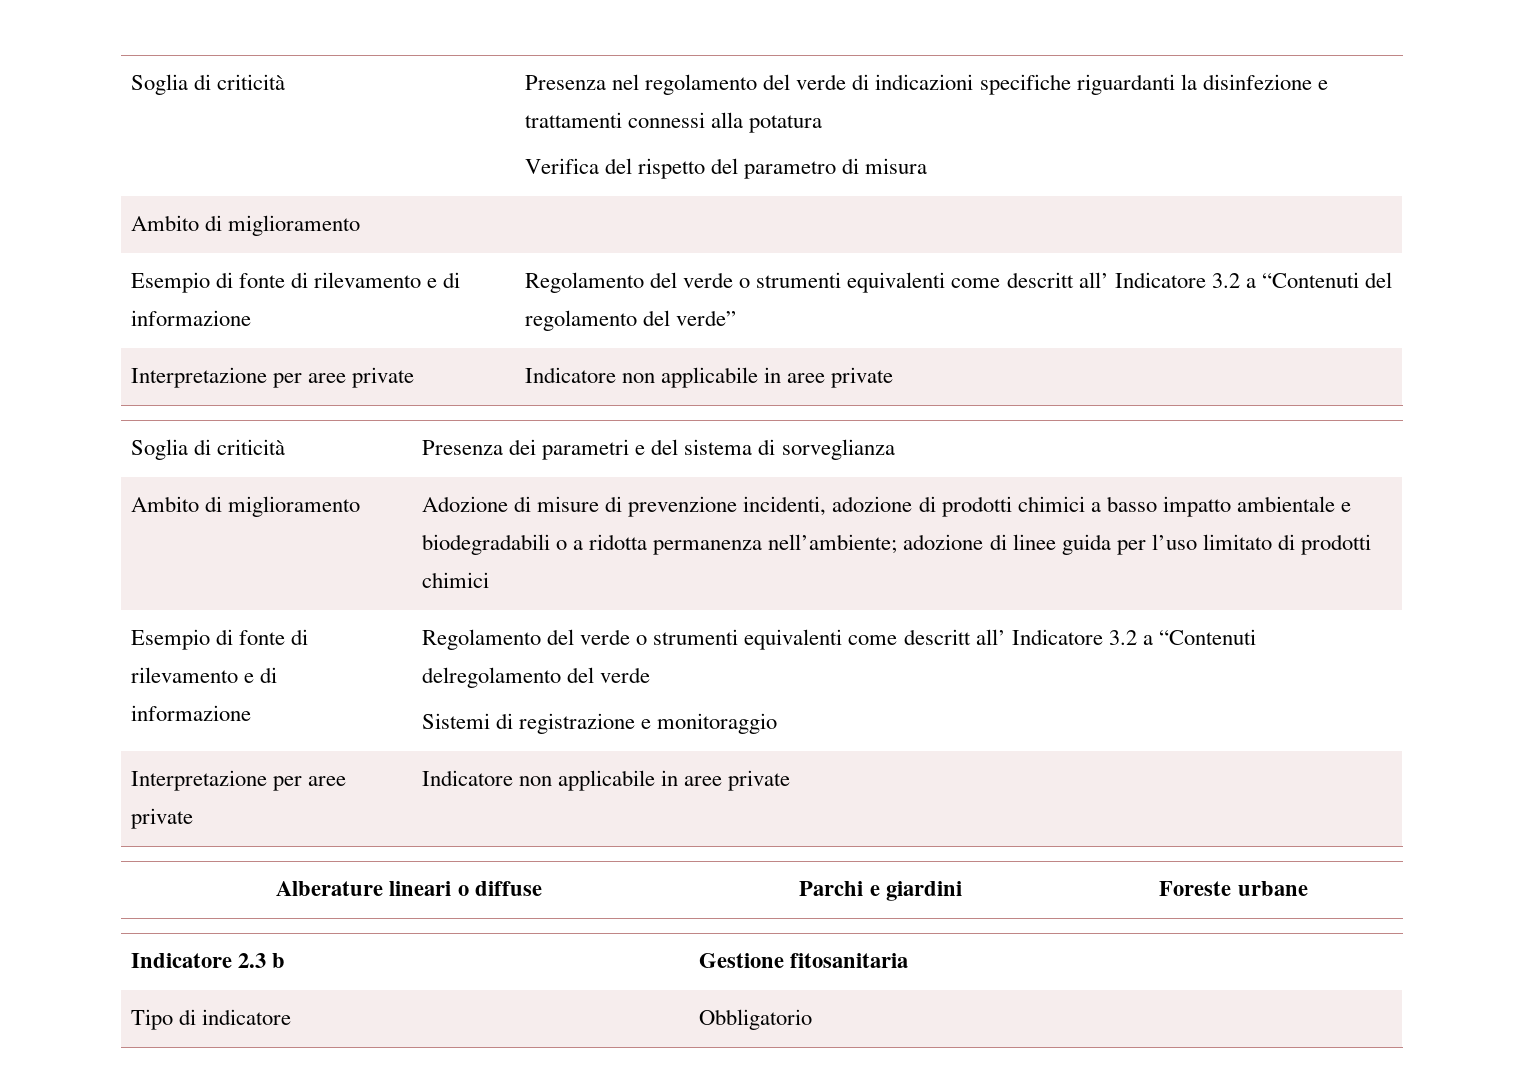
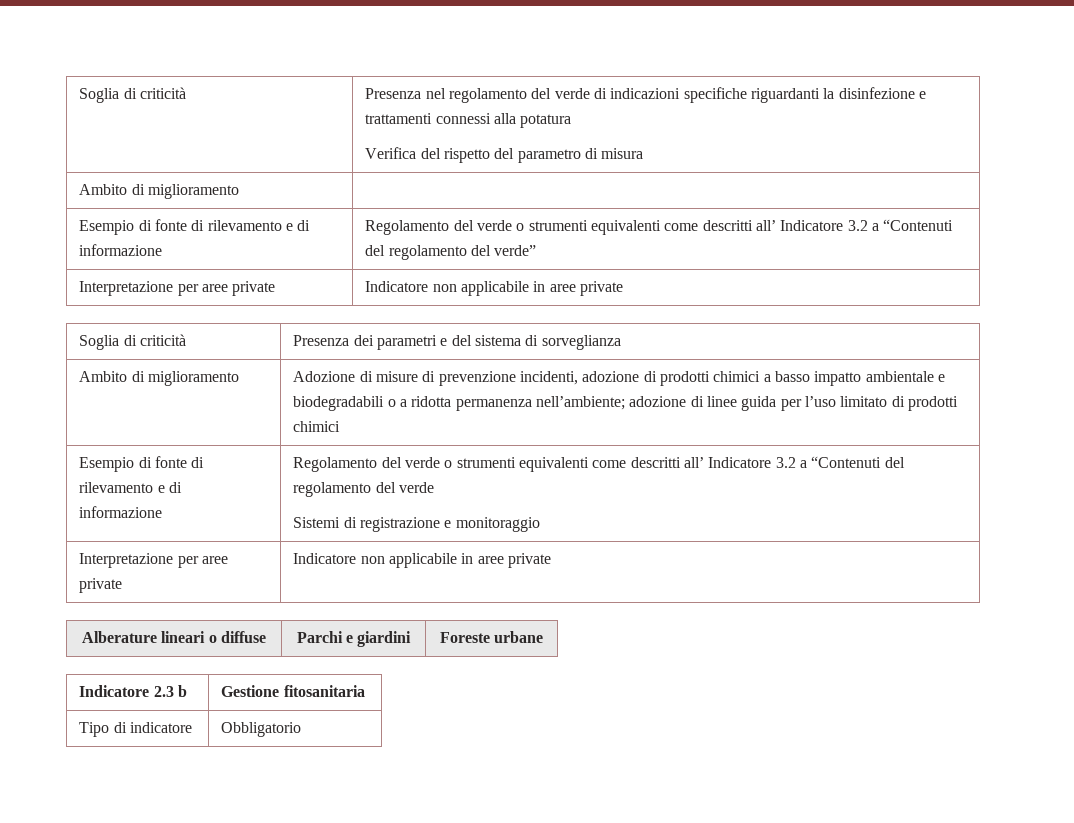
[1006,272,1074,288] descritt -> [702,220,753,231] descritti
[903,629,1256,645] [421,667,561,688] descritt all’ Indicatore 3.2 a “Contenuti delregolamento -> [630,456,905,468] [293,482,372,497] descritti all’ Indicatore 3.2 a “Contenuti del regolamento

